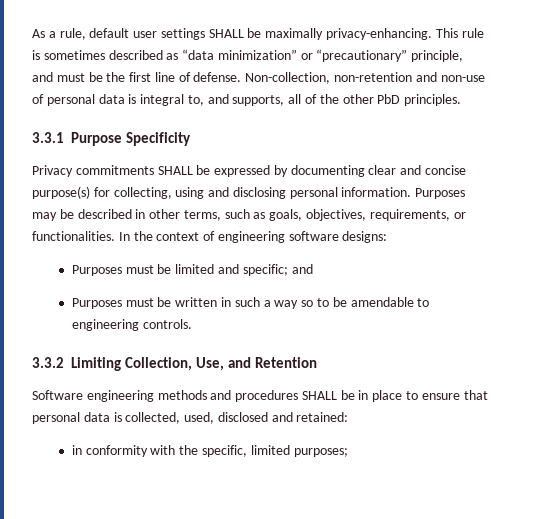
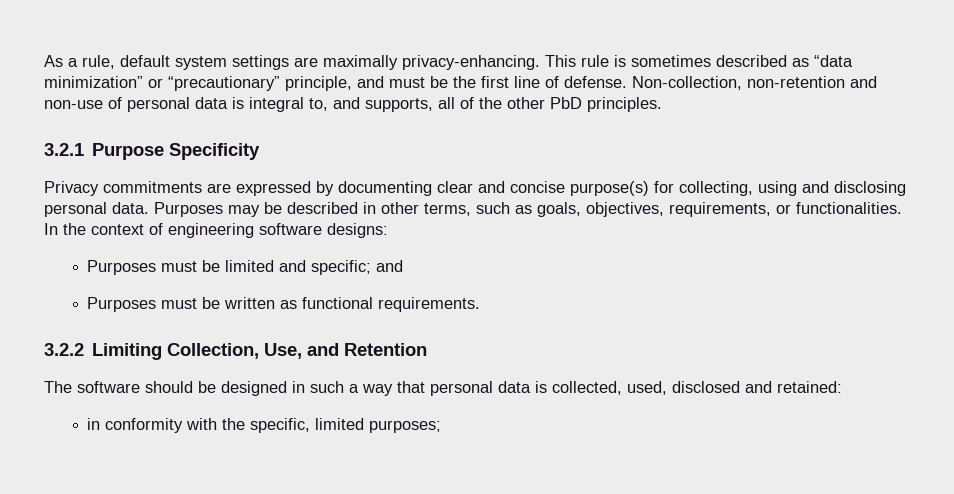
[133,28,262,40] user settings SHALL be -> [175,55,318,70] system settings are
[32,132,64,143] 3.3.1 -> [44,143,84,156] 3.2.1
[157,165,211,175] SHALL be -> [207,183,231,193] are
[341,187,412,197] information. -> [112,202,149,214] data.
[221,297,430,309] [71,319,192,331] [32,357,64,368] in such a way so to be amendable to engineering controls. // 3.3.2 -> [280,297,481,312] [44,343,84,356] as functional requirements. // 3.2.2
[32,390,460,402] Software engineering methods and procedures SHALL be in place to ensure -> [44,381,393,396] The software should be designed in such a way

